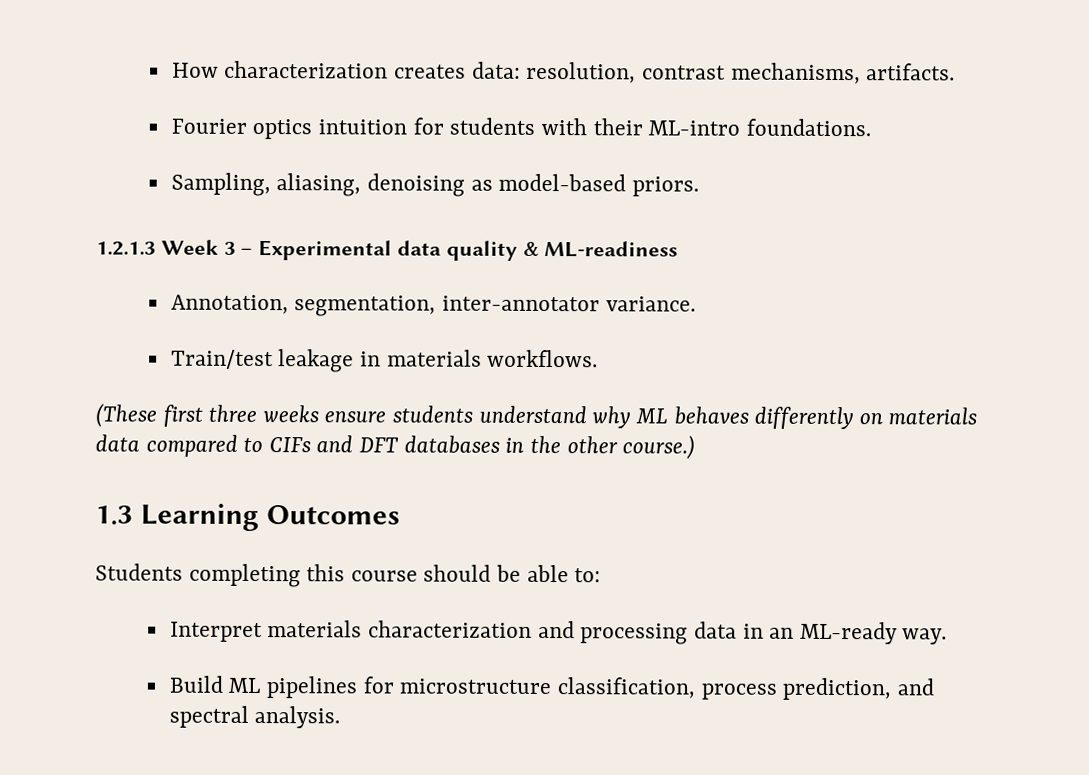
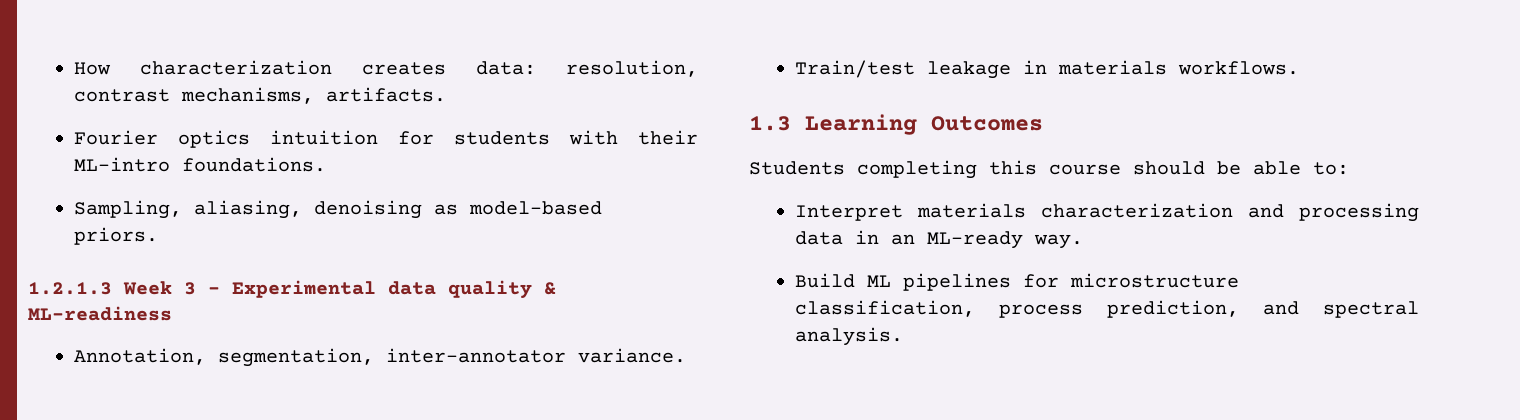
[95,403,978,430] [95,434,696,460] // (These first three weeks ensure students understand why ML behaves differently on materials data compared to CIFs and DFT databases in the other course.) -> (1300, 68) none

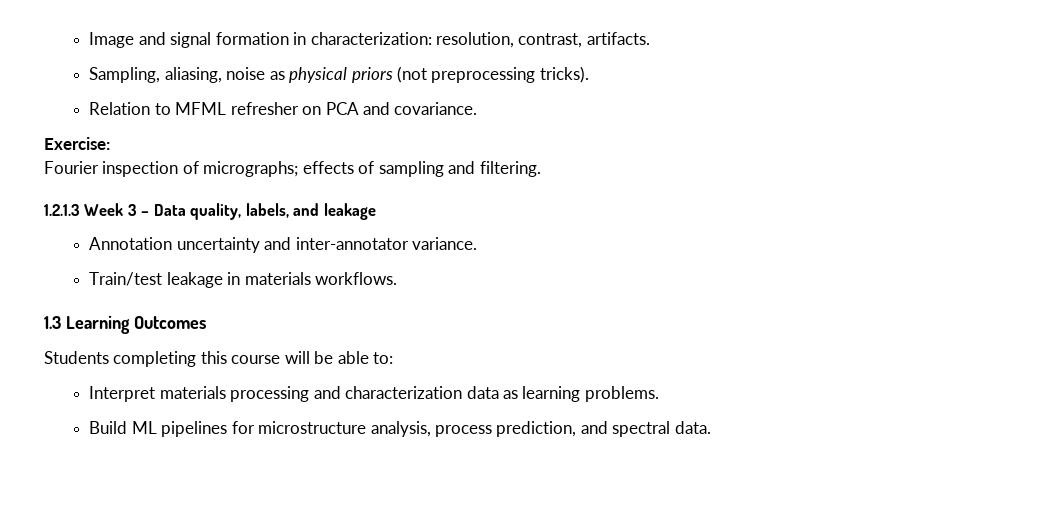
[74,60,698,77] [74,87,447,104] [74,130,698,148] [74,157,327,172] [74,200,603,219] [74,227,159,245] [28,280,556,299] [28,306,172,321] [74,348,375,367] How characterization creates data: resolution, contrast mechanisms, artifacts. // Fourier optics intuition for students with their ML-intro foundations. // Sampling, aliasing, denoising as model-based priors. // 1.2.1.3 Week 3 – Experimental data quality & ML-readiness // Annotation, segmentation, -> [89,32,650,48] [89,66,589,83] [89,102,478,115] [44,137,110,150] [44,161,541,177] [44,203,376,220] [89,237,292,253] Image and signal formation in characterization: resolution, contrast, artifacts. // Sampling, aliasing, noise as physical priors (not preprocessing tricks). // Relation to MFML refresher on PCA and covariance. // Exercise: // Fourier inspection of micrographs; effects of sampling and filtering. // 1.2.1.3 Week 3 – Data quality, labels, and leakage // Annotation uncertainty and
[1133,161,1205,175] should -> [284,351,310,364] will
[1041,203,1419,222] [795,230,1084,249] characterization and processing data in an ML-ready way. -> [230,386,659,402] processing and characterization data as learning problems.
[795,300,976,317] classification, -> [370,421,431,437] analysis,
[795,327,904,346] analysis. -> [674,421,711,434] data.

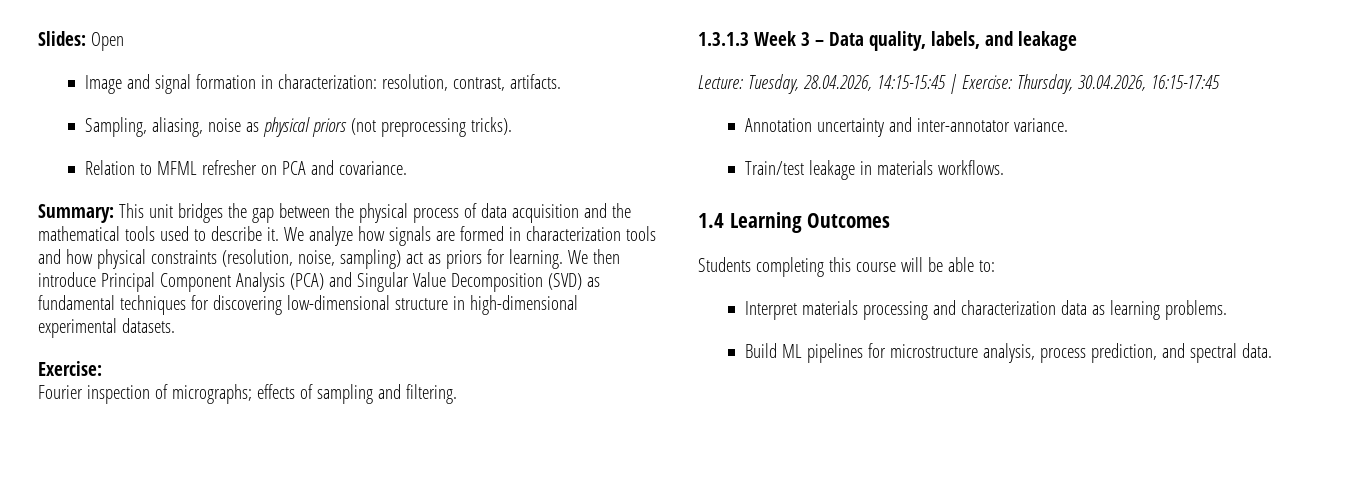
(89, 40) none -> [38,31,124,51] Slides: Open //
(478, 108) none -> [38,203,631,223] [38,226,656,246] [38,249,620,269] [38,272,600,292] [38,295,578,315] [38,318,175,338] // Summary: This unit bridges the gap between the physical process of data acquisition and the mathematical tools used to describe it. We analyze how signals are formed in characterization tools and how physical constraints (resolution, noise, sampling) act as priors for learning. We then introduce Principal Component Analysis (PCA) and Singular Value Decomposition (SVD) as fundamental techniques for discovering low-dimensional structure in high-dimensional experimental datasets.
[44,204,80,216] 1.2.1.3 -> [698,32,749,46] 1.3.1.3
(376, 211) none -> [698,74,1220,94] // Lecture: Tuesday, 28.04.2026, 14:15-15:45 | Exercise: Thursday, 30.04.2026, 16:15-17:45
[44,316,61,329] 1.3 -> [698,213,724,228] 1.4

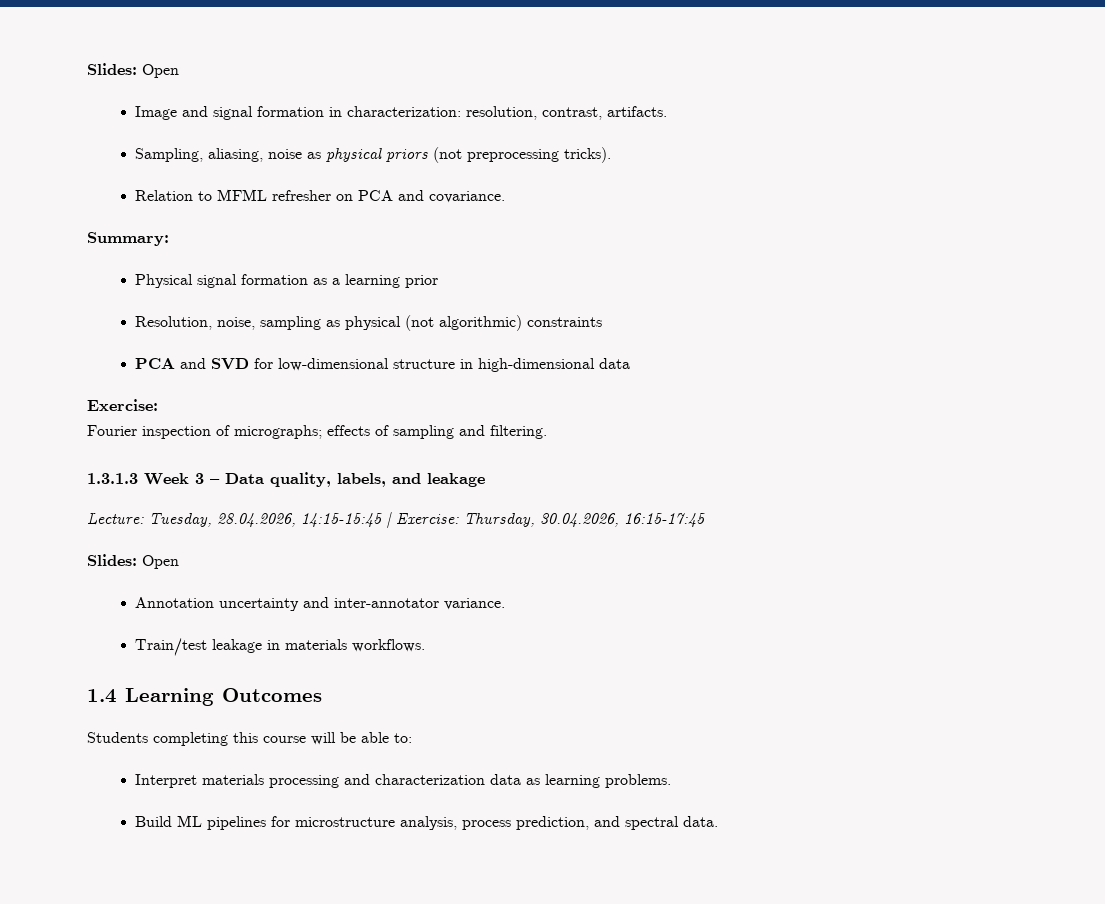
[118,203,631,223] [38,226,656,246] [38,249,620,269] [38,272,600,292] [38,295,282,315] This unit bridges the gap between the physical process of data acquisition and the mathematical tools used to describe it. We analyze how signals are formed in characterization tools and how physical constraints (resolution, noise, sampling) act as priors for learning. We then introduce Principal Component Analysis (PCA) and Singular Value Decomposition (SVD) as fundamental techniques for discovering -> [135,274,439,288] [135,315,603,331] [135,358,274,370] // Physical signal formation as a learning prior // Resolution, noise, sampling as physical (not algorithmic) constraints // PCA and SVD for
[38,318,175,338] experimental datasets. -> [599,358,631,369] data
(1220, 82) none -> [87,554,179,569] // Slides: Open

